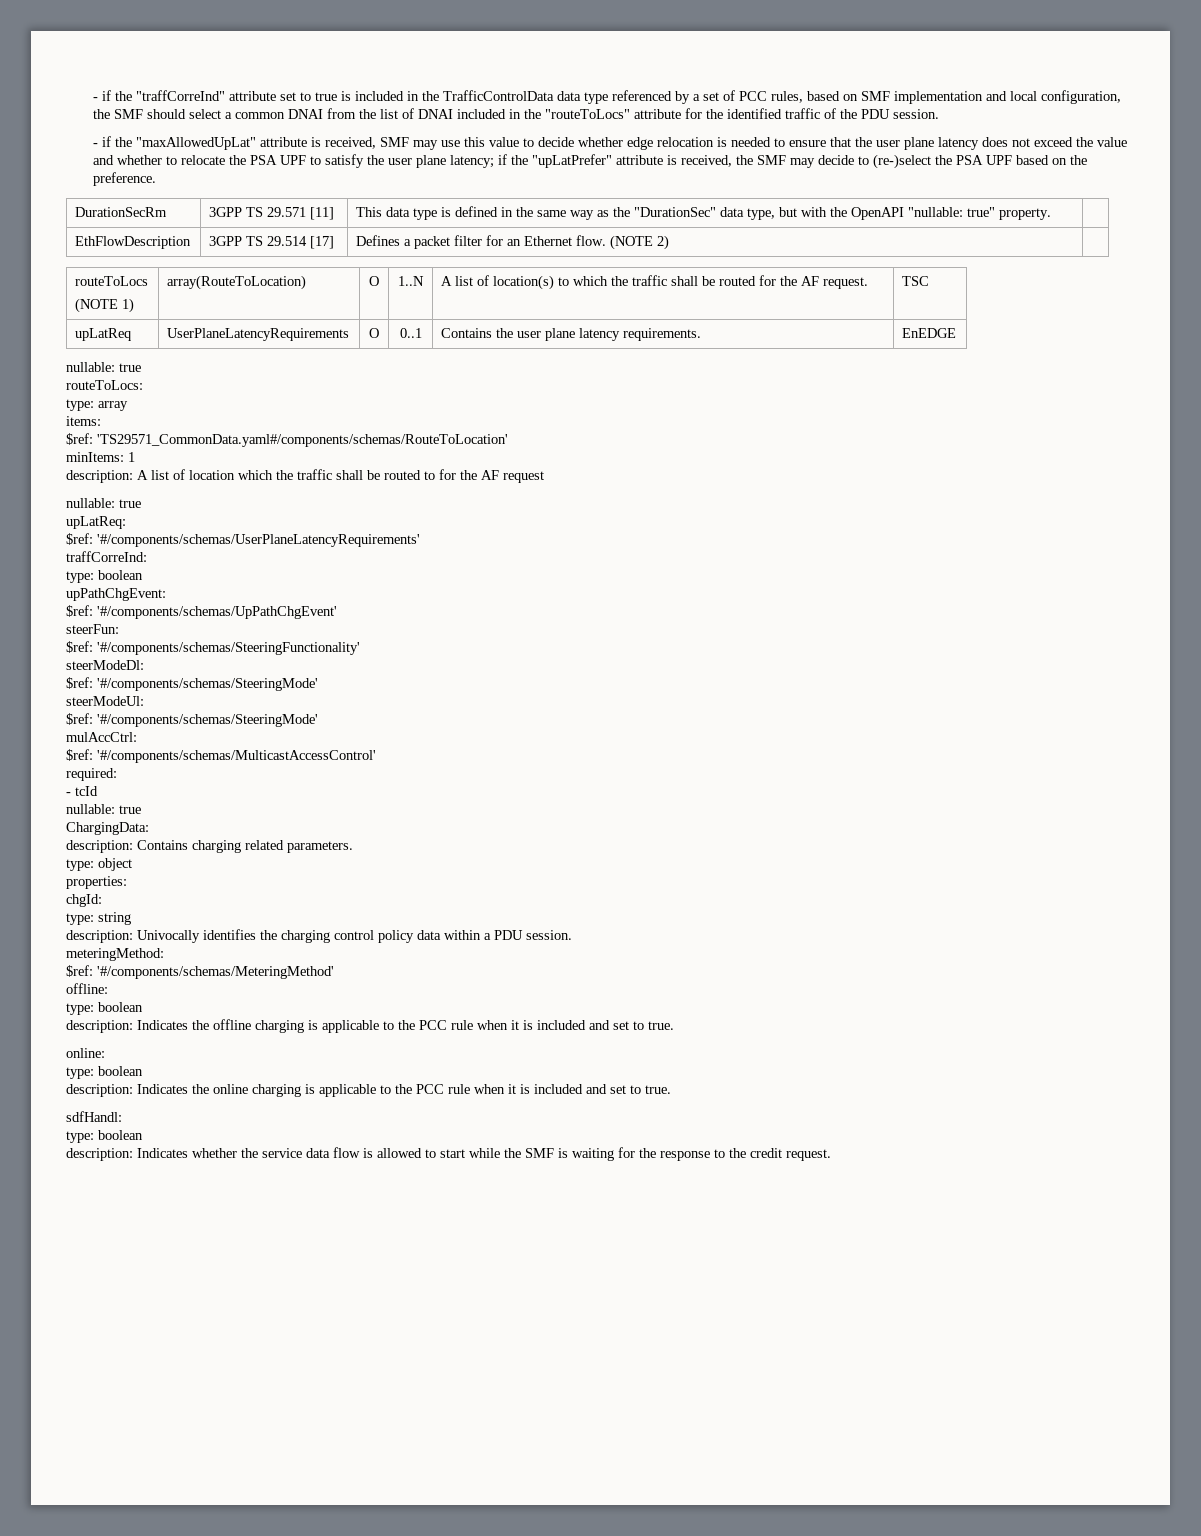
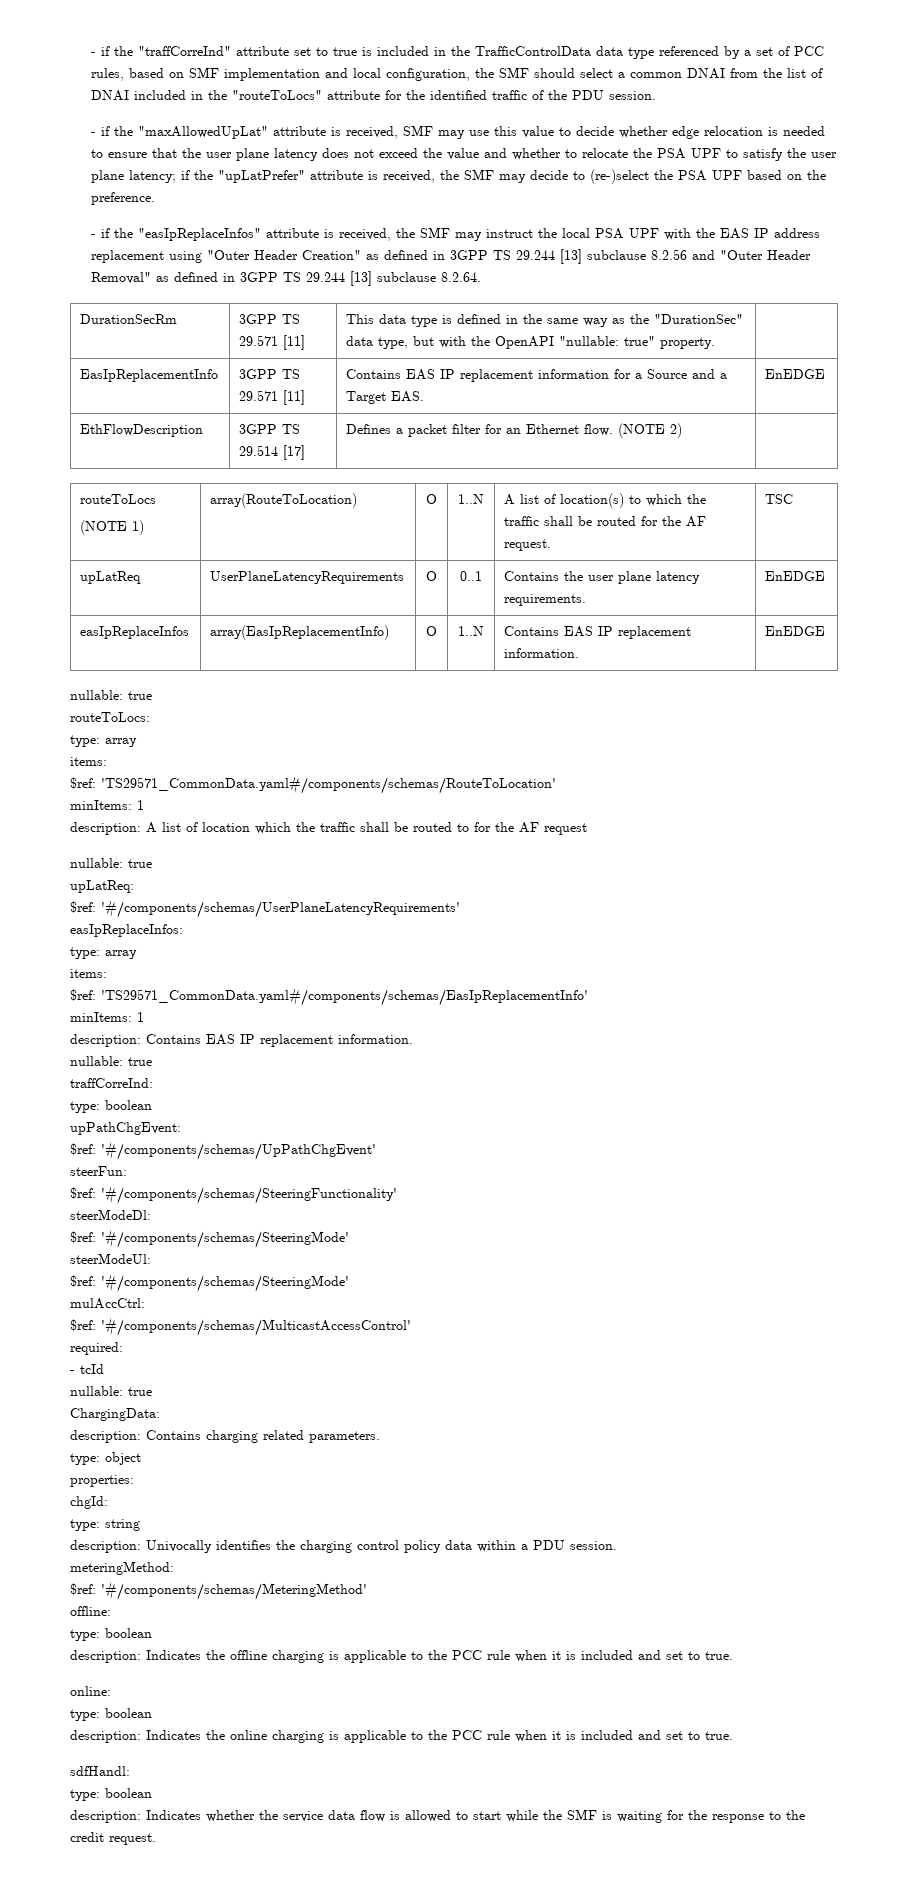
(157, 179) none -> [90,227,820,241] [90,249,811,264] [90,271,481,286] // - if the "easIpReplaceInfos" attribute is received, the SMF may instruct the local PSA UPF with the EAS IP address replacement using "Outer Header Creation" as defined in 3GPP TS 29.244 [13] subclause 8.2.56 and "Outer Header Removal" as defined in 3GPP TS 29.244 [13] subclause 8.2.64.
(1052, 214) none -> [80,369,219,382] [239,369,301,379] [239,390,306,405] [346,369,728,382] [346,391,425,404] [765,369,826,379] // EasIpReplacementInfo | 3GPP TS 29.571 [11] | Contains EAS IP replacement information for a Source and a Target EAS. | EnEDGE
(957, 333) none -> [80,626,190,639] [210,625,390,640] [426,626,437,636] [458,626,484,636] [504,626,692,639] [504,648,580,658] [765,626,826,636] // easIpReplaceInfos | array(EasIpReplacementInfo) | O | 1..N | Contains EAS IP replacement information. | EnEDGE
(420, 540) none -> [70,924,183,937] [70,947,137,959] [70,969,107,978] [70,988,588,1006] [70,1012,144,1022] [70,1034,413,1047] [70,1056,152,1066] // easIpReplaceInfos: // type: array // items: // $ref: 'TS29571_CommonData.yaml#/components/schemas/EasIpReplacementInfo' // minItems: 1 // description: Contains EAS IP replacement information. // nullable: true

